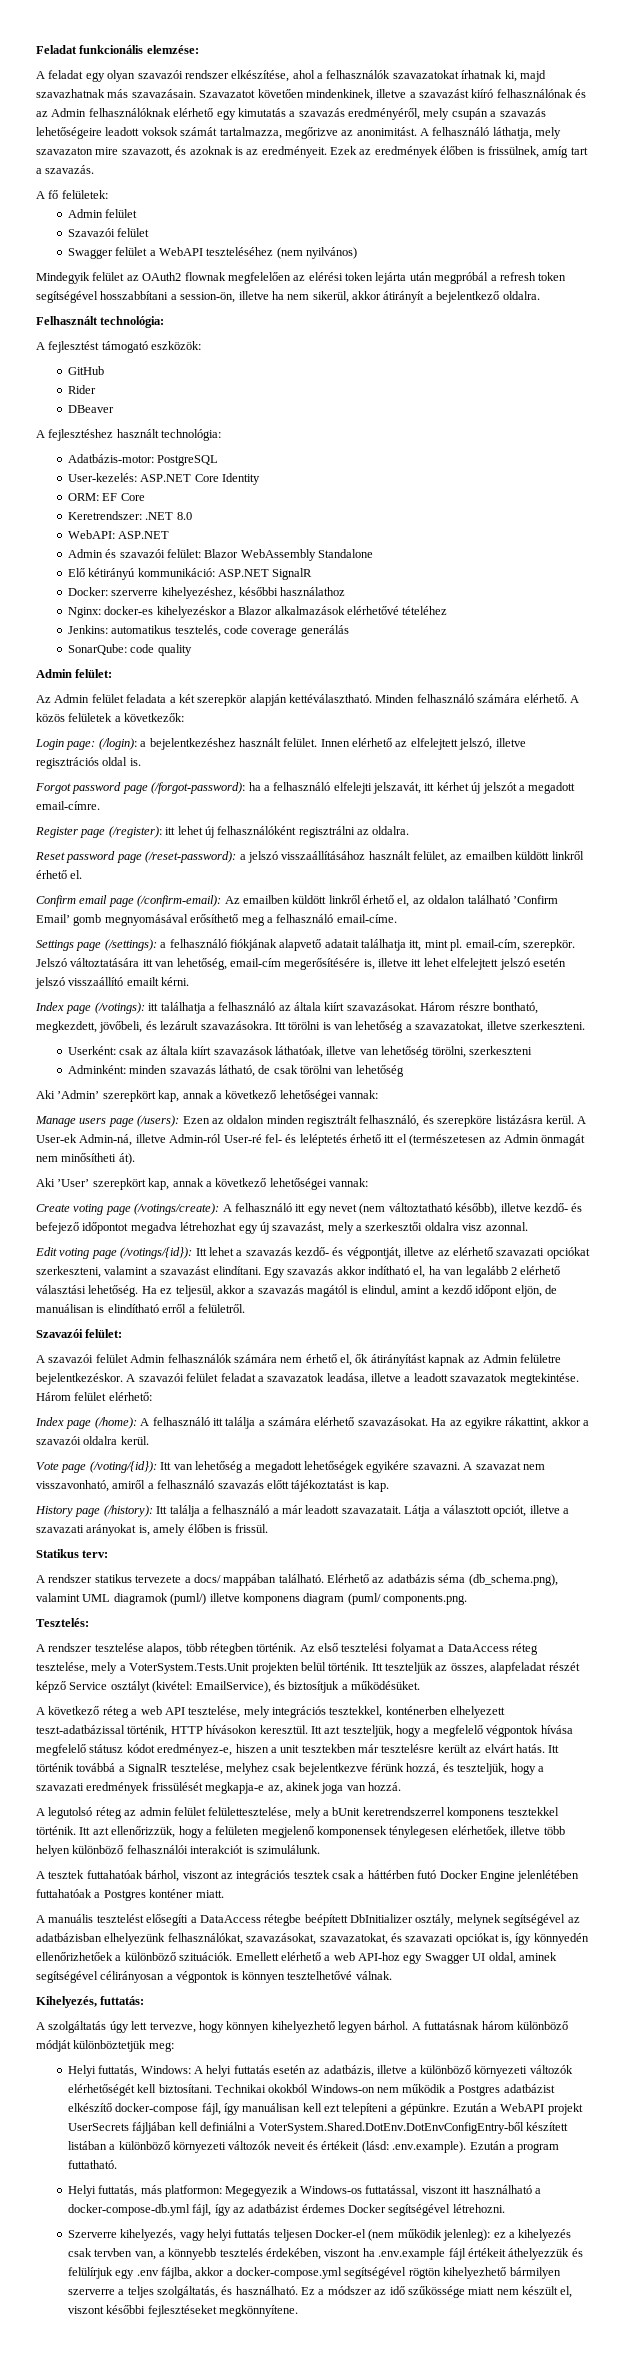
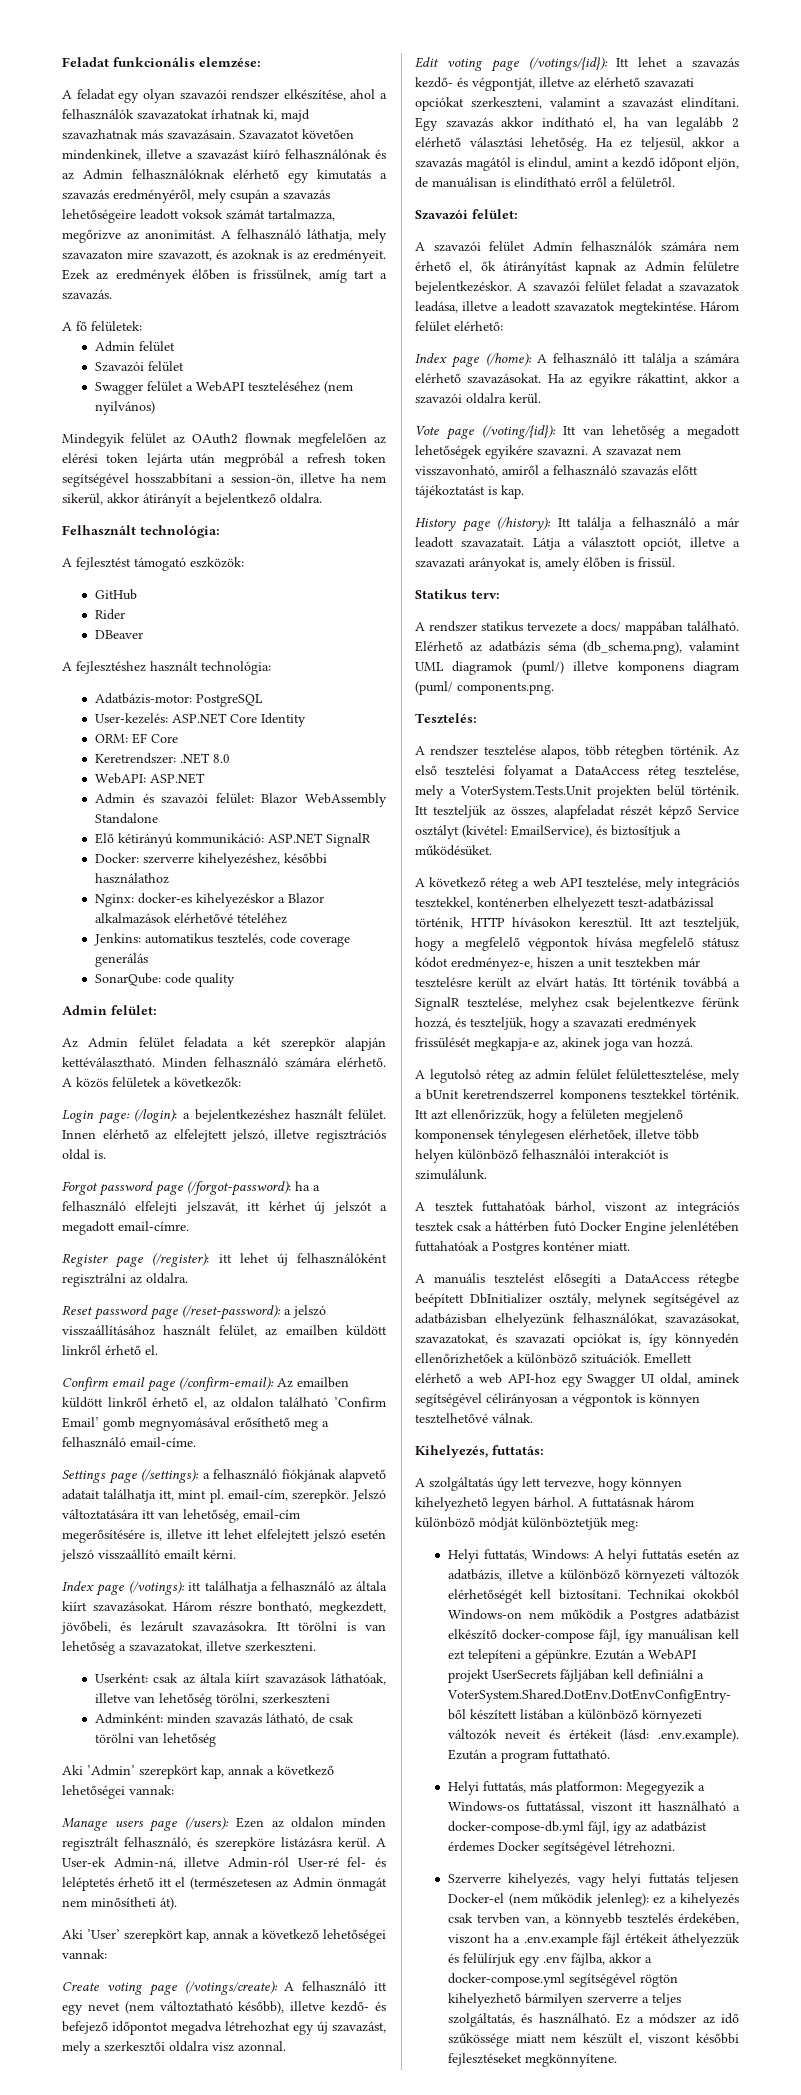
(375, 2252) none -> [512,1937,520,1943] a

